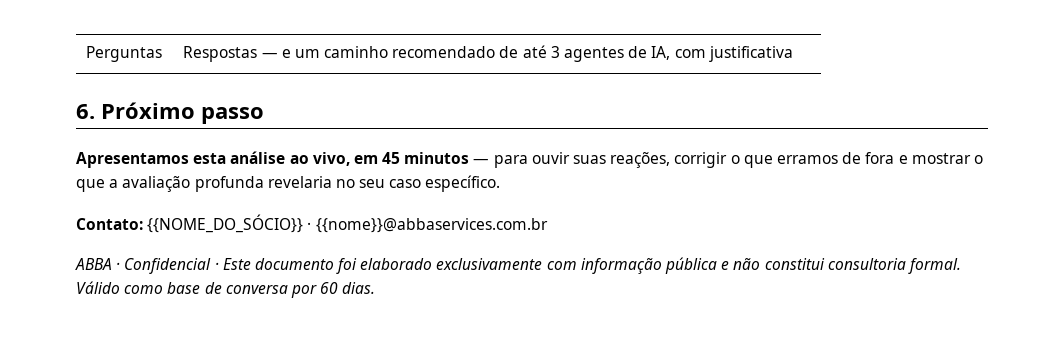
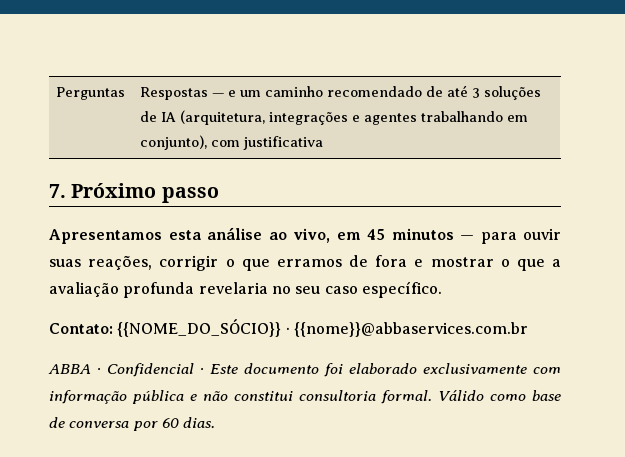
[563,46,671,62] agentes de IA, -> [484,86,542,100] [140,110,529,125] [140,135,208,150] soluções de IA (arquitetura, integrações e agentes trabalhando em conjunto),
[76,104,95,119] 6. -> [49,184,66,198] 7.

